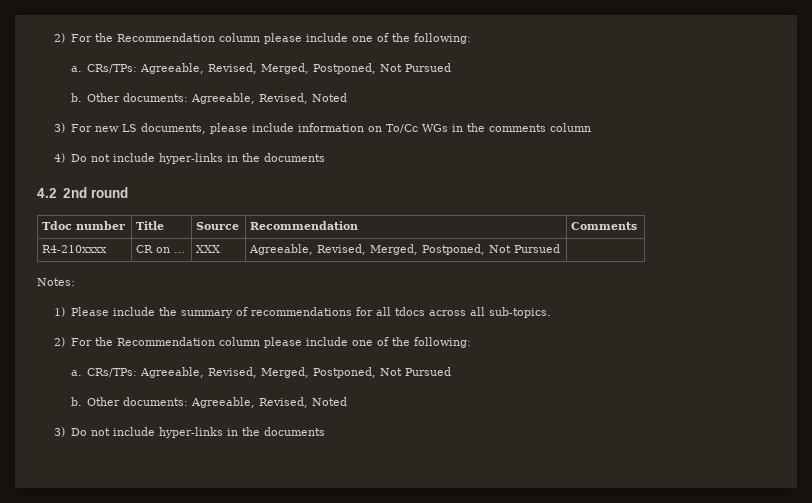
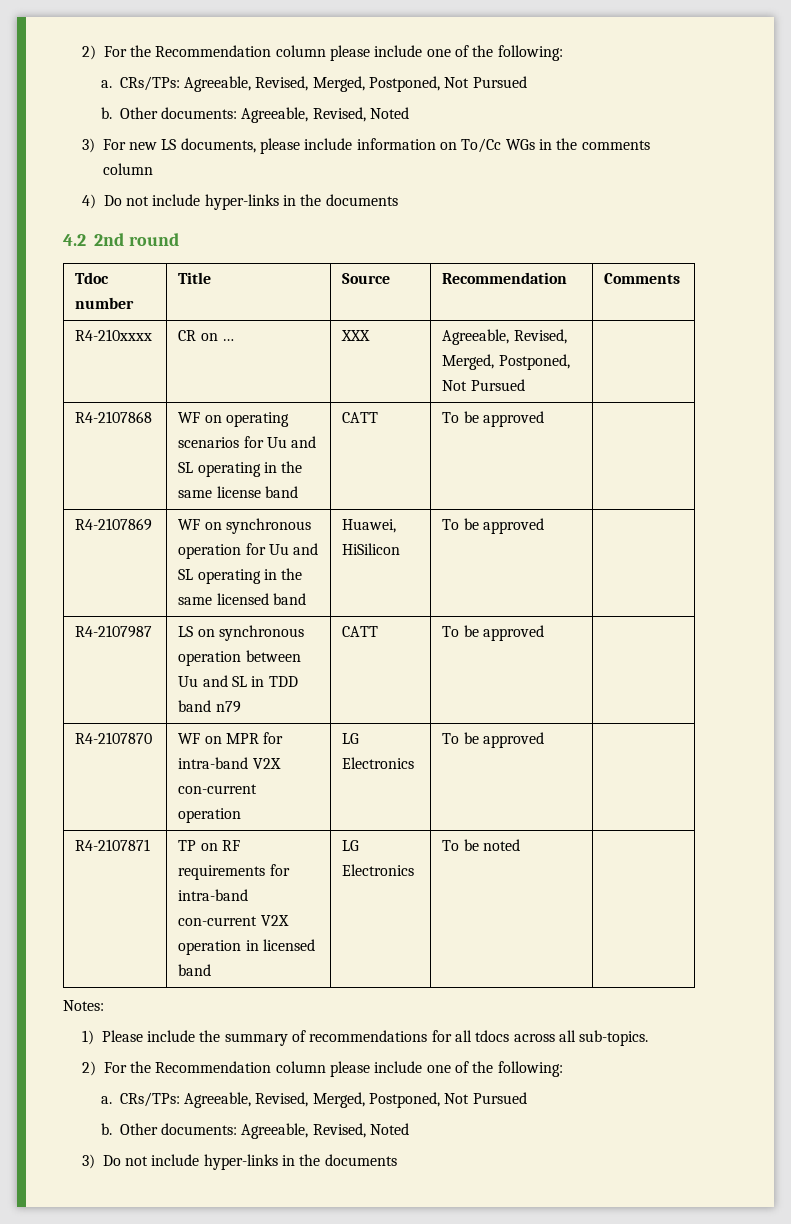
(561, 248) none -> [75,411,153,423] [178,412,289,427] [178,436,317,448] [178,461,303,477] [178,486,298,498] [342,412,379,423] [442,411,544,427] [75,518,153,531] [178,518,311,534] [178,543,319,559] [178,568,303,584] [178,593,306,605] [342,519,397,533] [342,543,401,555] [442,518,544,534] [75,625,153,638] [178,625,304,641] [178,650,301,666] [178,675,298,687] [178,700,241,713] [342,626,379,637] [442,625,544,641] [75,732,153,744] [178,732,284,744] [178,757,281,769] [178,784,258,794] [178,808,242,823] [342,733,360,744] [342,757,415,769] [442,732,544,748] [75,839,151,851] [178,840,240,851] [178,864,290,880] [178,889,249,901] [178,915,289,926] [178,939,315,955] [178,964,212,976] [342,840,360,851] [342,864,415,876] [442,839,520,851] // R4-2107868 | WF on operating scenarios for Uu and SL operating in the same license band | CATT | To be approved | // R4-2107869 | WF on synchronous operation for Uu and SL operating in the same licensed band | Huawei, HiSilicon | To be approved | // R4-2107987 | LS on synchronous operation between Uu and SL in TDD band n79 | CATT | To be approved | // R4-2107870 | WF on MPR for intra-band V2X con-current operation | LG Electronics | To be approved | // R4-2107871 | TP on RF requirements for intra-band con-current V2X operation in licensed band | LG Electronics | To be noted |

